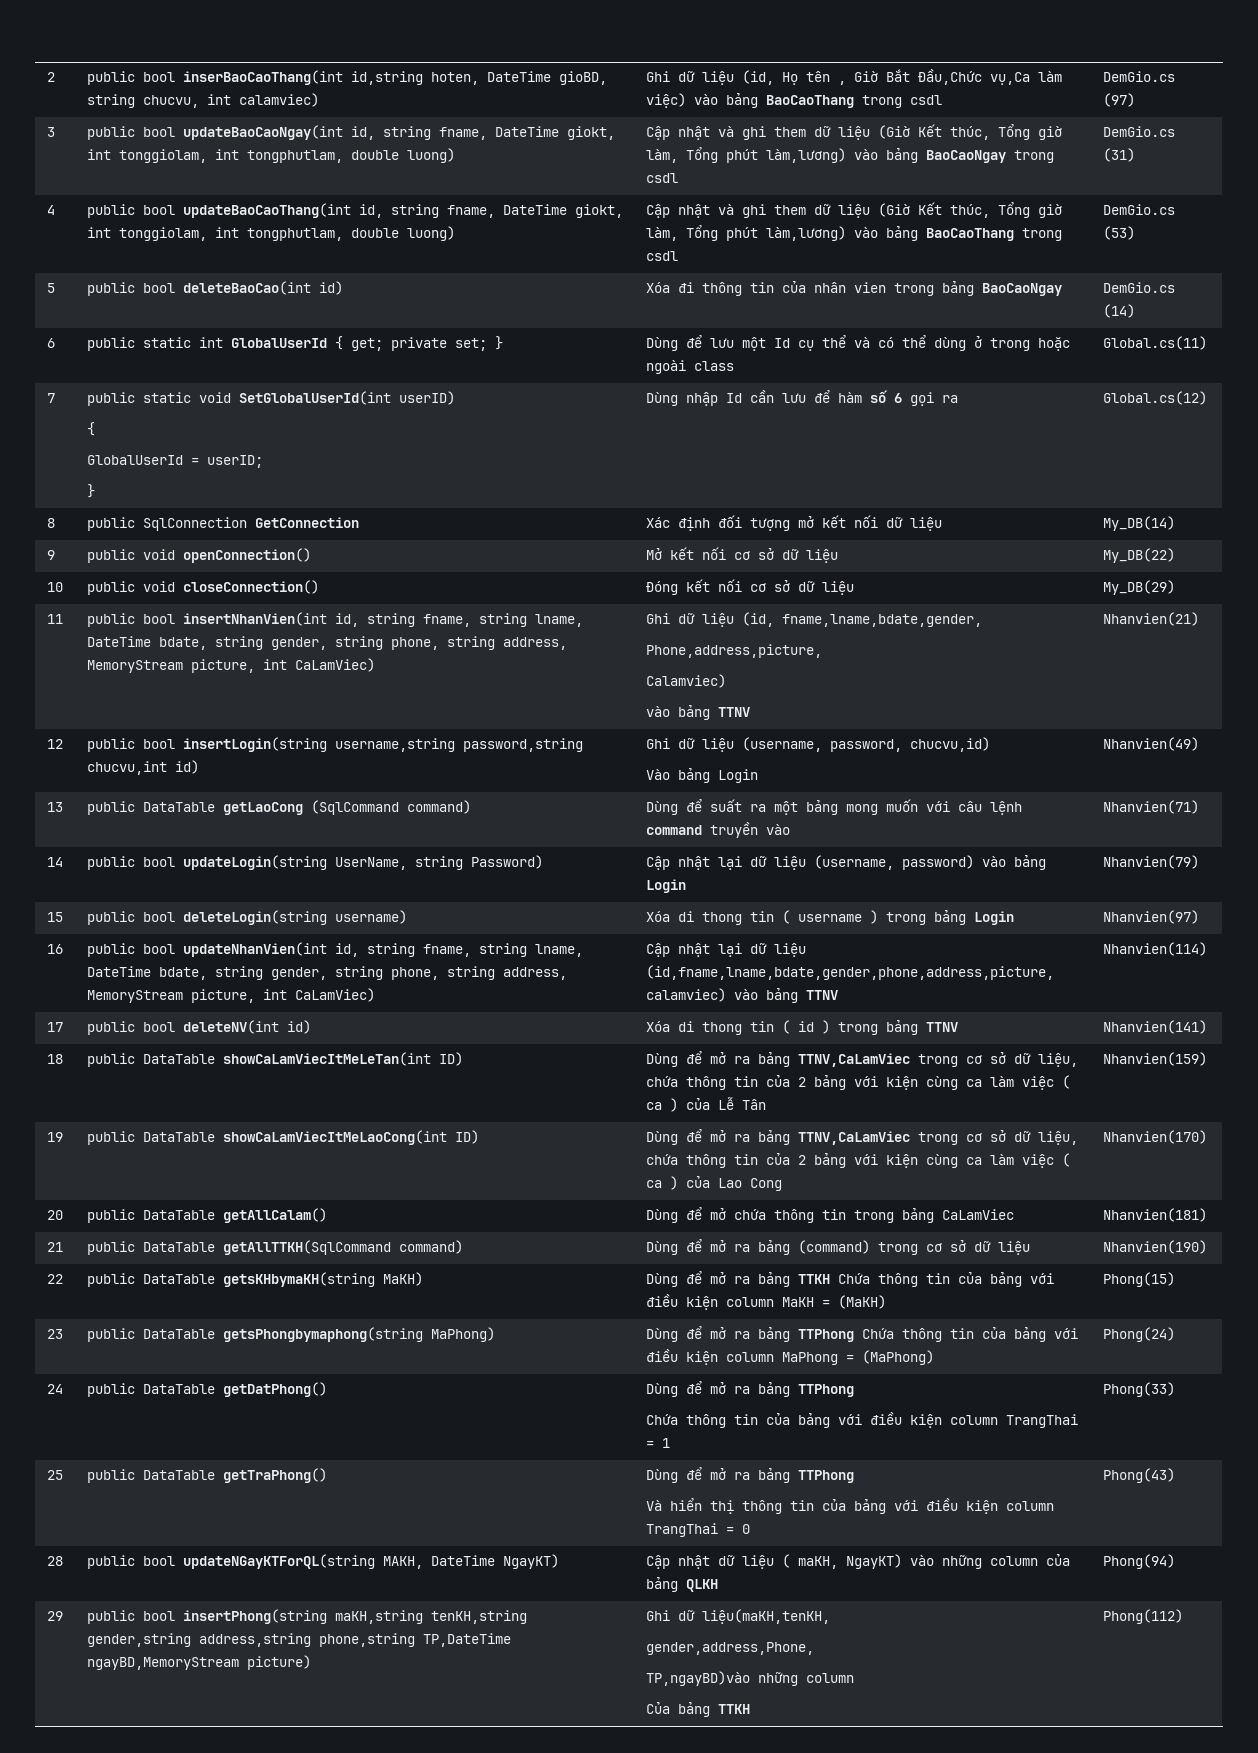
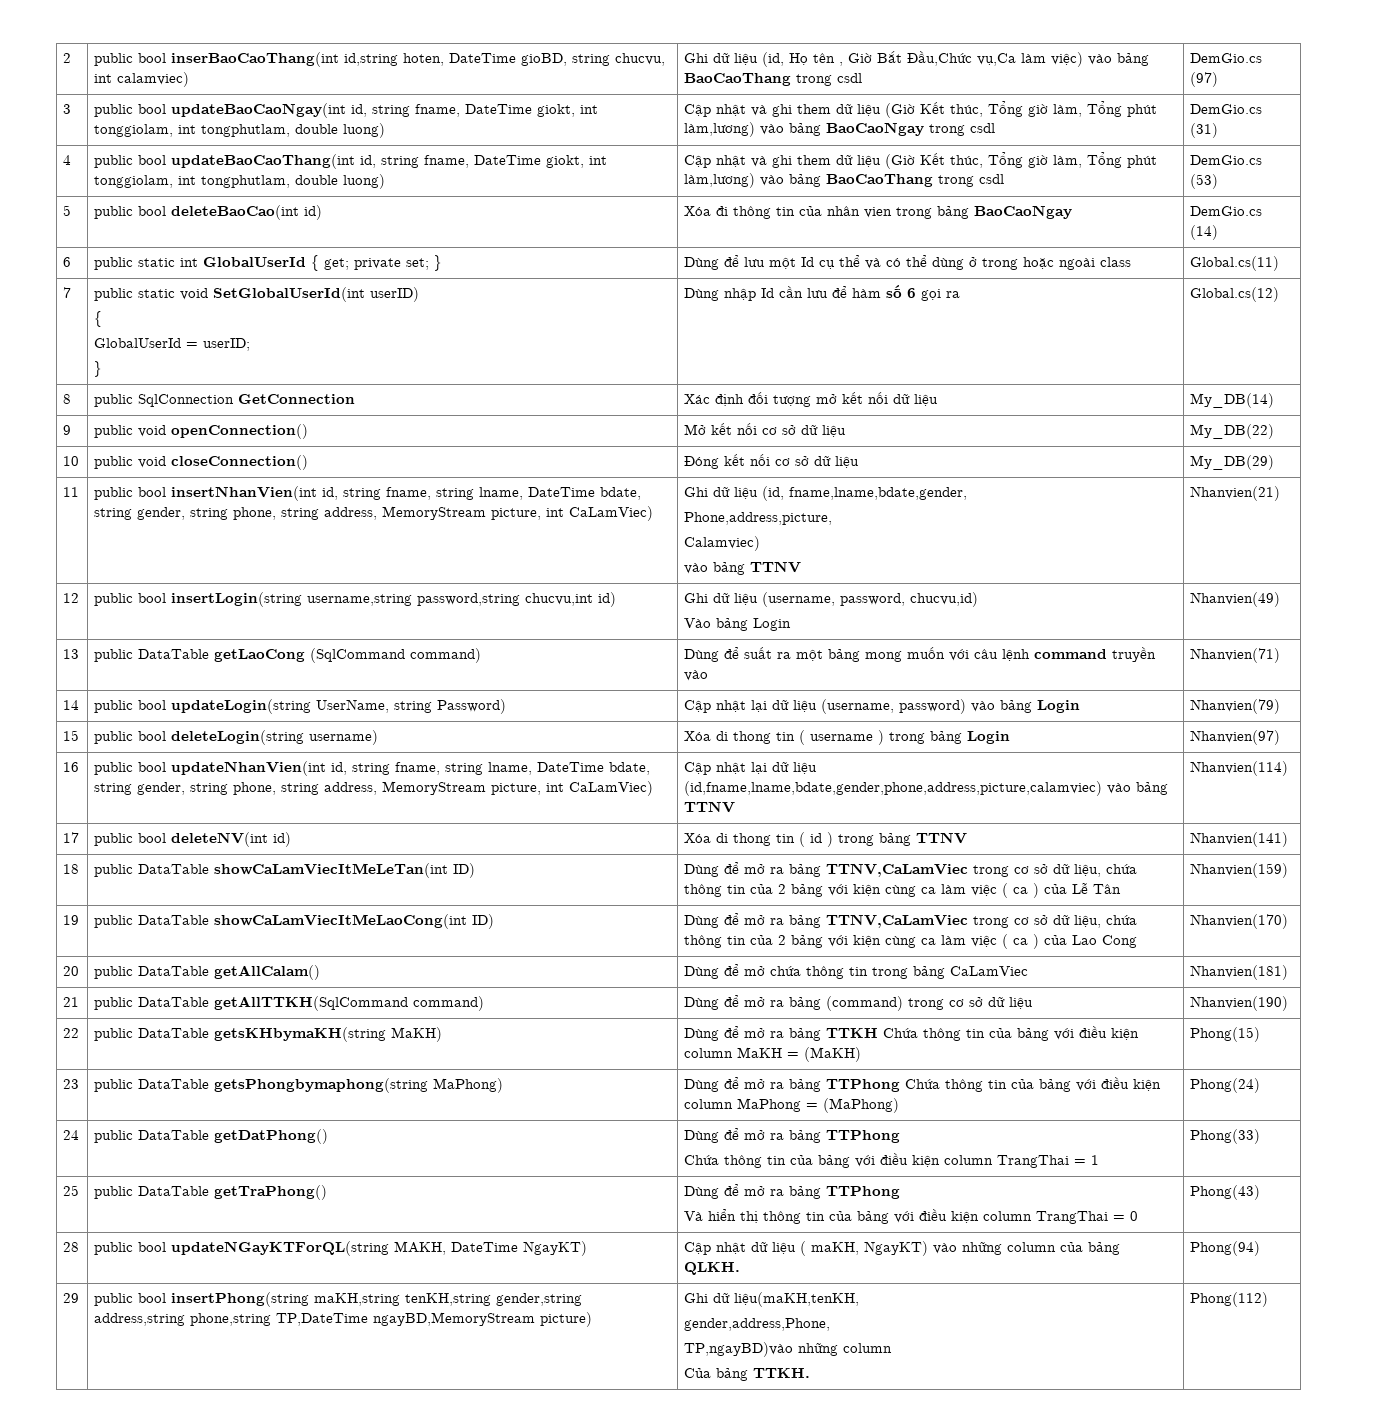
[685,1579,718,1592] QLKH -> [684,1262,741,1275] QLKH.
[717,1704,750,1714] TTKH -> [753,1368,811,1378] TTKH.

